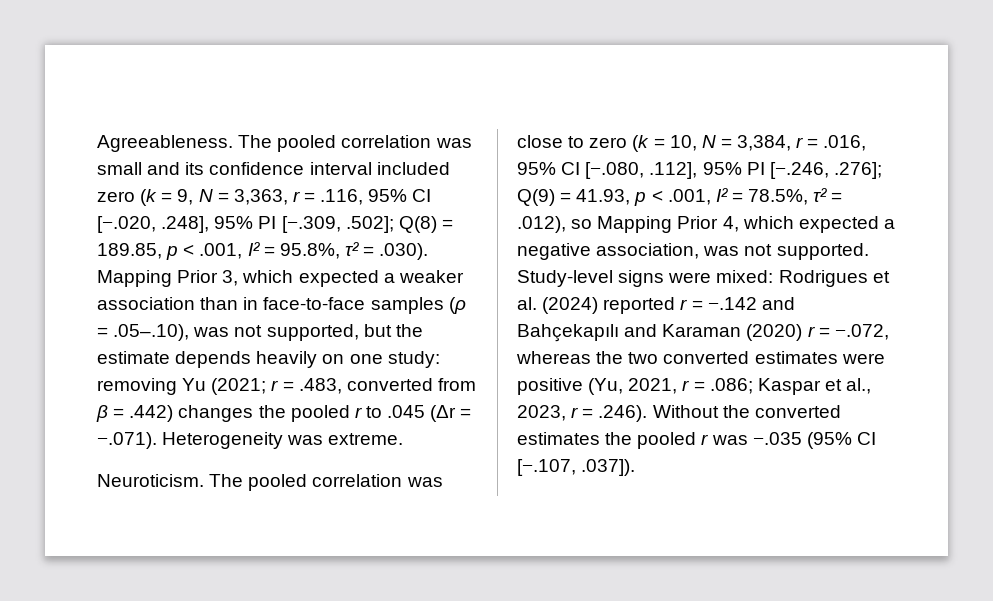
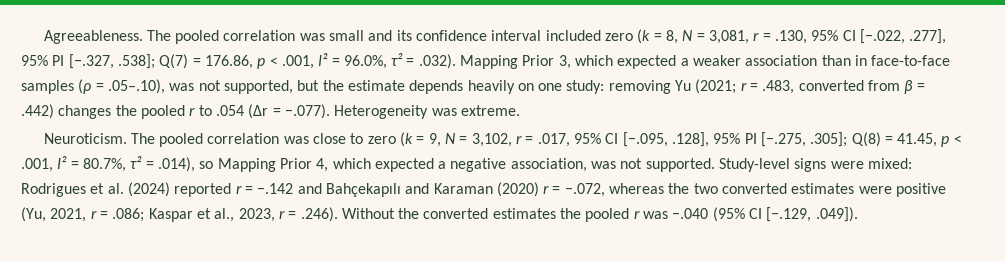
[177,189,432,205] [97,216,453,233] [97,242,429,260] 9, N = 3,363, r = .116, 95% CI [−.020, .248], 95% PI [−.309, .502]; Q(8) = 189.85, p < .001, I² = 95.8%, τ² = .030). -> [665,29,947,44] [21,53,456,69] 8, N = 3,081, r = .130, 95% CI [−.022, .277], 95% PI [−.327, .538]; Q(7) = 176.86, p < .001, I² = 96.0%, τ² = .032).
[387,405,426,418] .045 -> [215,105,244,116] .054
[97,432,157,449] −.071). -> [284,104,330,119] −.077).
[669,135,867,151] [517,162,882,179] [517,188,843,206] [517,216,566,233] 10, N = 3,384, r = .016, 95% CI [−.080, .112], 95% PI [−.246, .276]; Q(9) = 41.93, p < .001, I² = 78.5%, τ² = .012), -> [428,132,962,147] [21,156,195,172] 9, N = 3,102, r = .017, 95% CI [−.095, .128], 95% PI [−.275, .305]; Q(8) = 41.45, p < .001, I² = 80.7%, τ² = .014),
[752,432,802,445] −.035 -> [672,208,709,219] −.040
[517,459,636,476] [−.107, .037]). -> [766,207,858,222] [−.129, .049]).

